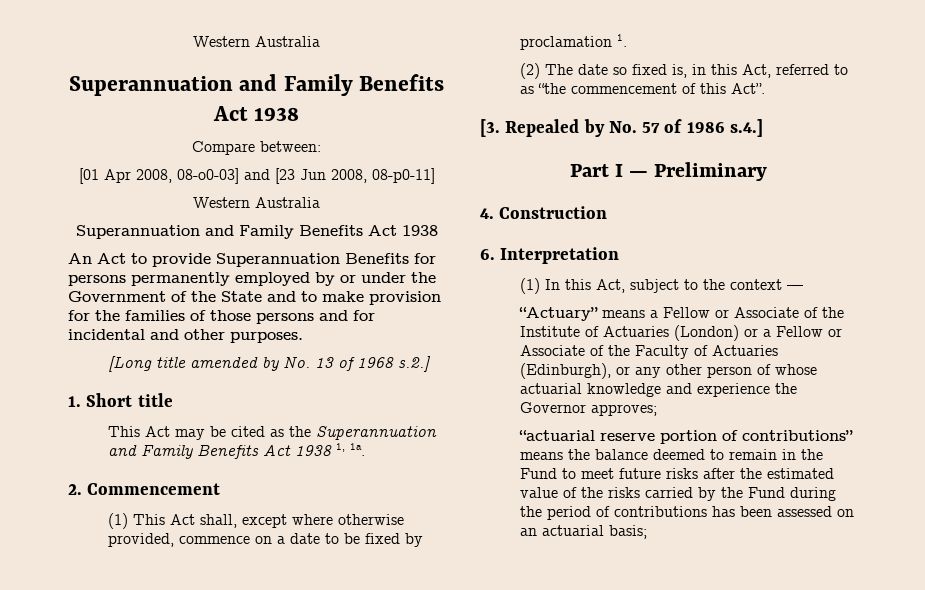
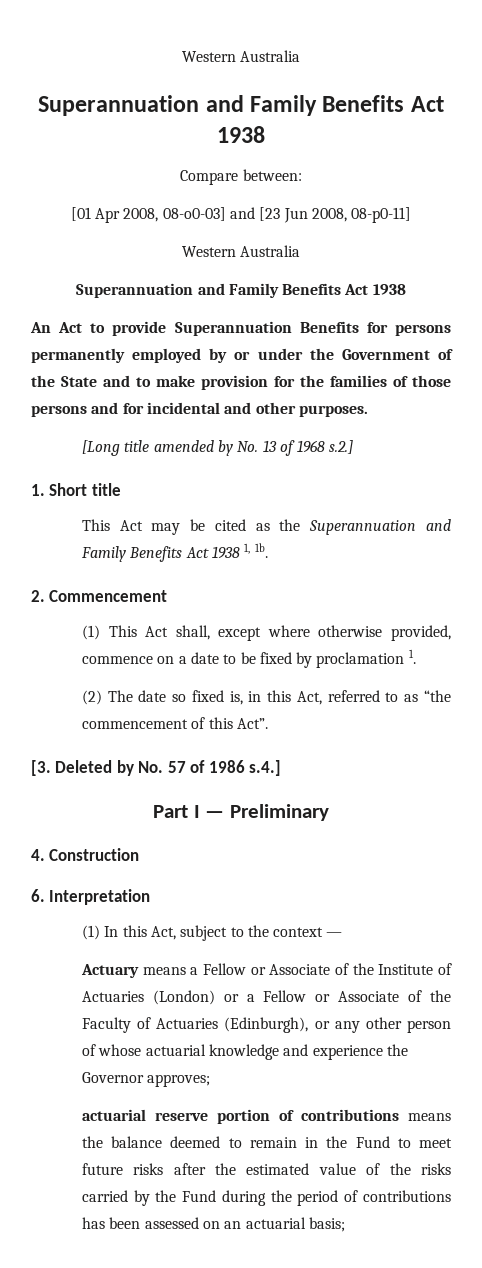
[350,443,366,456] 1a. -> [254,543,268,558] 1b.
[505,119,580,137] Repealed -> [55,760,113,773] Deleted
[519,307,599,321] “Actuary” -> [80,964,139,978] Actuary
[519,430,596,441] “actuarial -> [81,1109,146,1121] actuarial
[742,430,854,441] contributions” -> [300,1109,399,1121] contributions

